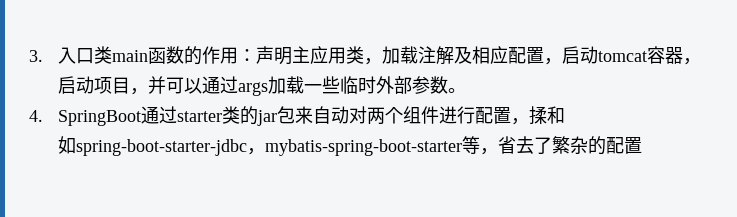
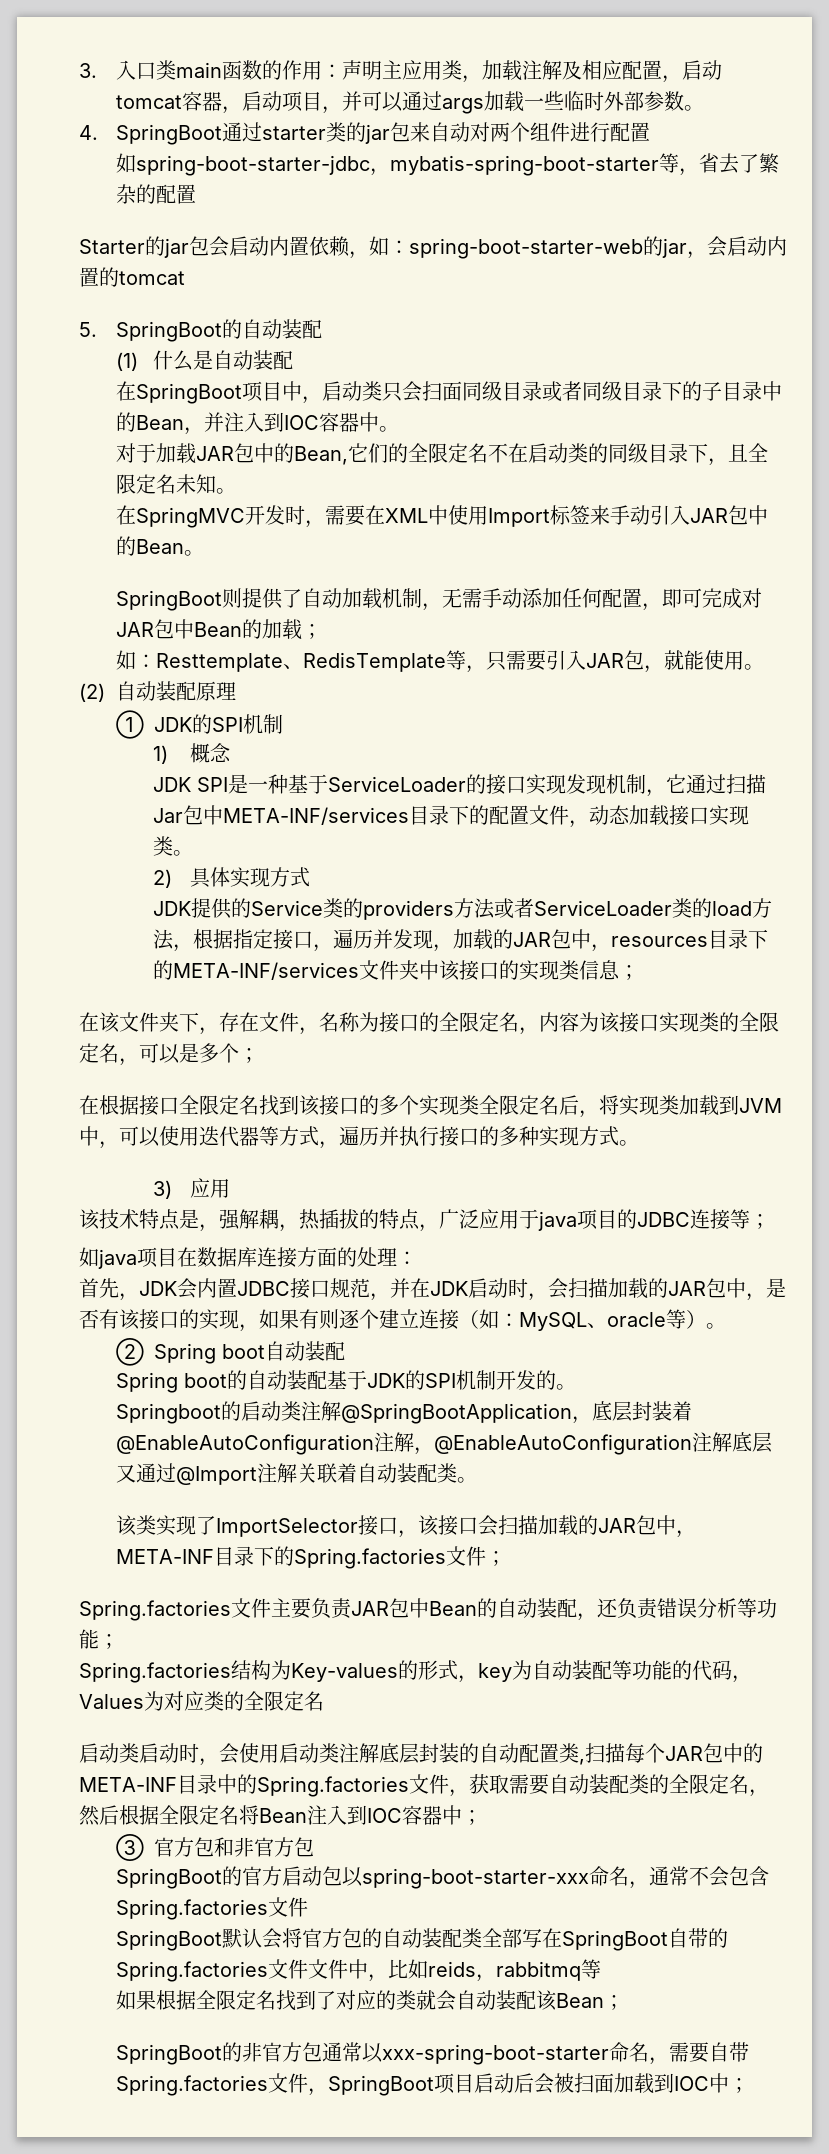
[510,106,565,125] ，揉和 -> (651, 132) none
(642, 145) none -> [79,236,787,259] [79,267,185,287] [79,319,323,342] [116,350,294,371] [116,381,783,404] [116,412,400,435] [116,443,769,466] [116,474,237,494] [116,505,769,528] [116,536,205,556] [116,588,763,611] [116,619,323,640] [116,650,765,673] [79,681,237,702] [116,710,284,739] [153,743,232,764] [153,774,767,797] [153,805,750,828] [153,836,194,856] [153,867,311,888] [153,898,773,920] [153,929,769,952] [153,960,640,981] [79,1012,779,1035] [79,1043,259,1066] [79,1095,782,1118] [79,1126,639,1149] [153,1178,231,1199] [79,1209,770,1232] [79,1247,417,1269] [79,1278,786,1301] [79,1309,726,1332] [116,1338,346,1366] [116,1370,577,1393] [116,1401,693,1424] [116,1432,773,1455] [116,1463,478,1485] [116,1515,697,1538] [116,1546,507,1569] [79,1598,777,1621] [79,1629,119,1649] [79,1660,752,1683] [79,1691,324,1711] [79,1743,763,1766] [79,1774,769,1797] [79,1805,482,1826] [116,1834,315,1861] [116,1866,770,1889] [116,1897,309,1920] [116,1928,729,1951] [116,1959,602,1982] [116,1990,625,2011] [116,2042,750,2065] [116,2073,750,2096] // Starter的jar包会启动内置依赖，如：spring-boot-starter-web的jar，会启动内置的tomcat // 5. SpringBoot的自动装配 // (1)什么是自动装配 // 在SpringBoot项目中，启动类只会扫面同级目录或者同级目录下的子目录中的Bean，并注入到IOC容器中。 // 对于加载JAR包中的Bean,它们的全限定名不在启动类的同级目录下，且全限定名未知。 // 在SpringMVC开发时，需要在XML中使用Import标签来手动引入JAR包中的Bean。 // SpringBoot则提供了自动加载机制，无需手动添加任何配置，即可完成对JAR包中Bean的加载； // 如：Resttemplate、RedisTemplate等，只需要引入JAR包，就能使用。 // (2)自动装配原理 // ① JDK的SPI机制 // 1)概念 // JDK SPI是一种基于ServiceLoader的接口实现发现机制，它通过扫描Jar包中META-INF/services目录下的配置文件，动态加载接口实现类。 // 2)具体实现方式 // JDK提供的Service类的providers方法或者ServiceLoader类的load方法，根据指定接口，遍历并发现，加载的JAR包中，resources目录下的META-INF/services文件夹中该接口的实现类信息； // 在该文件夹下，存在文件，名称为接口的全限定名，内容为该接口实现类的全限定名，可以是多个； // 在根据接口全限定名找到该接口的多个实现类全限定名后，将实现类加载到JVM中，可以使用迭代器等方式，遍历并执行接口的多种实现方式。 // 3)应用 // 该技术特点是，强解耦，热插拔的特点，广泛应用于java项目的JDBC连接等； // 如java项目在数据库连接方面的处理： // 首先，JDK会内置JDBC接口规范，并在JDK启动时，会扫描加载的JAR包中，是否有该接口的实现，如果有则逐个建立连接（如：MySQL、oracle等）。 // ② Spring boot自动装配 // Spring boot的自动装配基于JDK的SPI机制开发的。 // Springboot的启动类注解@SpringBootApplication，底层封装着@EnableAutoConfiguration注解，@EnableAutoConfiguration注解底层又通过@Import注解关联着自动装配类。 // 该类实现了ImportSelector接口，该接口会扫描加载的JAR包中，META-INF目录下的Spring.factories文件； // Spring.factories文件主要负责JAR包中Bean的自动装配，还负责错误分析等功能； // Spring.factories结构为Key-values的形式，key为自动装配等功能的代码，Values为对应类的全限定名 // 启动类启动时，会使用启动类注解底层封装的自动配置类,扫描每个JAR包中的META-INF目录中的Spring.factories文件，获取需要自动装配类的全限定名，然后根据全限定名将Bean注入到IOC容器中； // ③官方包和非官方包 // SpringBoot的官方启动包以spring-boot-starter-xxx命名，通常不会包含Spring.factories文件 // SpringBoot默认会将官方包的自动装配类全部写在SpringBoot自带的Spring.factories文件文件中，比如reids，rabbitmq等 // 如果根据全限定名找到了对应的类就会自动装配该Bean； // SpringBoot的非官方包通常以xxx-spring-boot-starter命名，需要自带Spring.factories文件，SpringBoot项目启动后会被扫面加载到IOC中；

